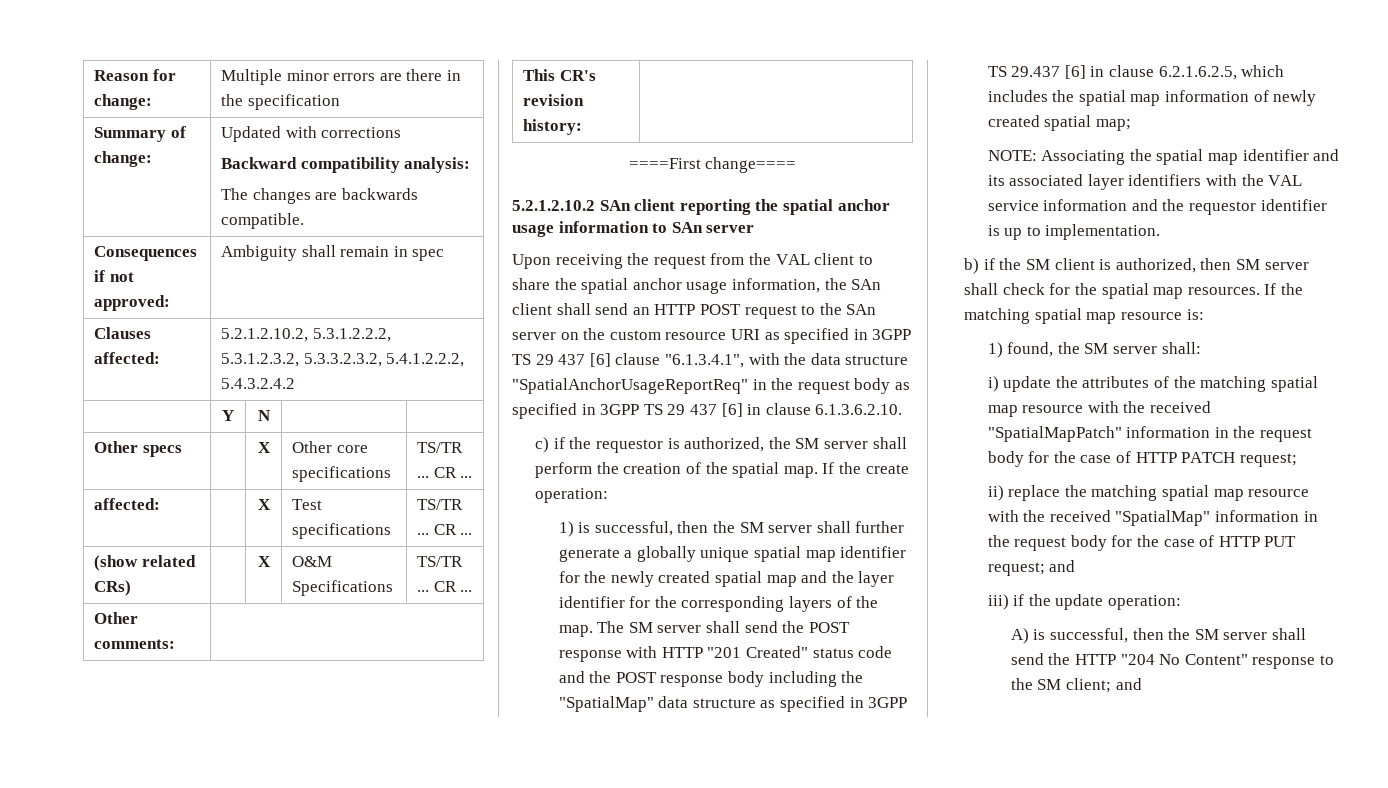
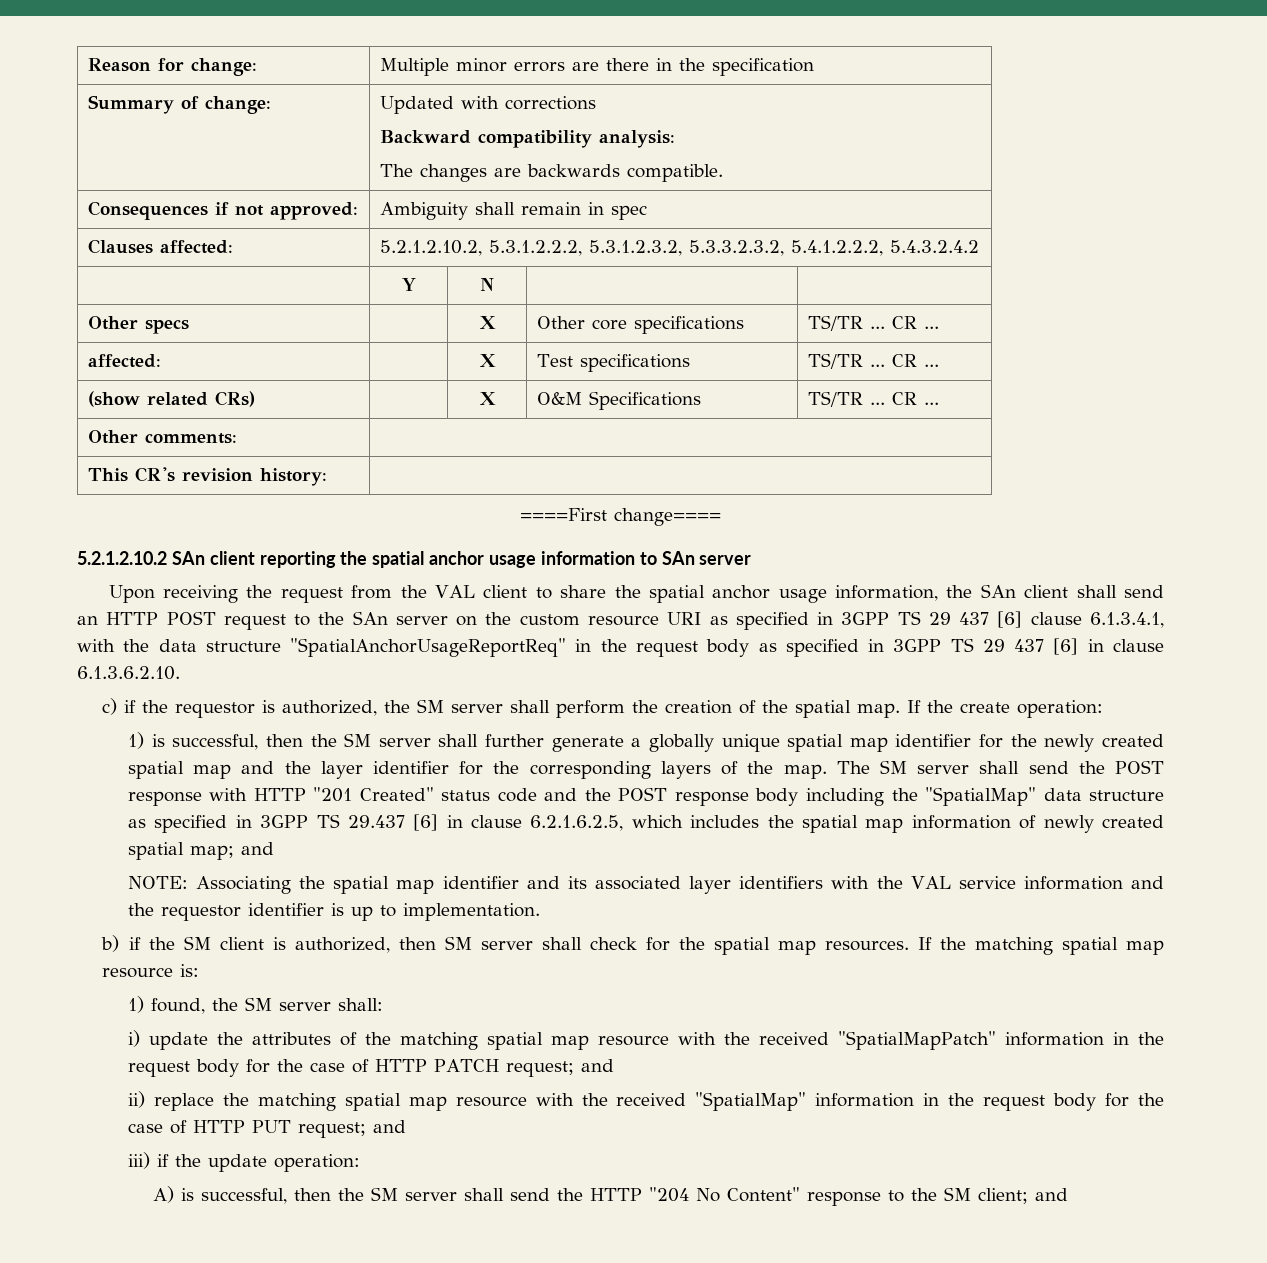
[664,354,744,368] "6.1.3.4.1", -> [1089,612,1164,628] 6.1.3.4.1,
(1131, 125) none -> [240,842,274,855] and
(1297, 460) none -> [580,1059,614,1072] and

